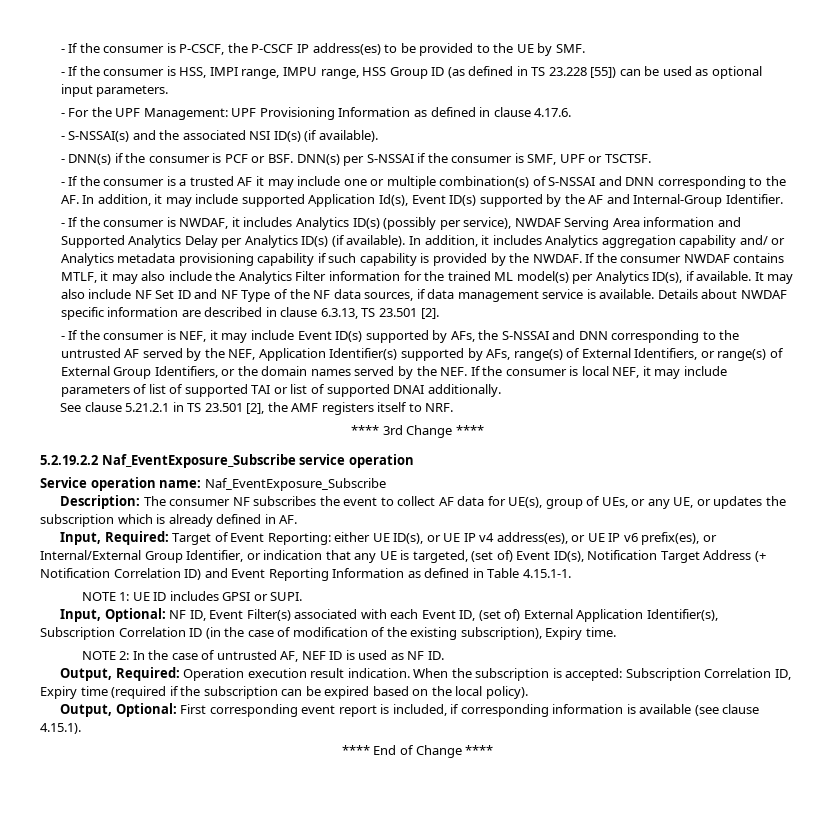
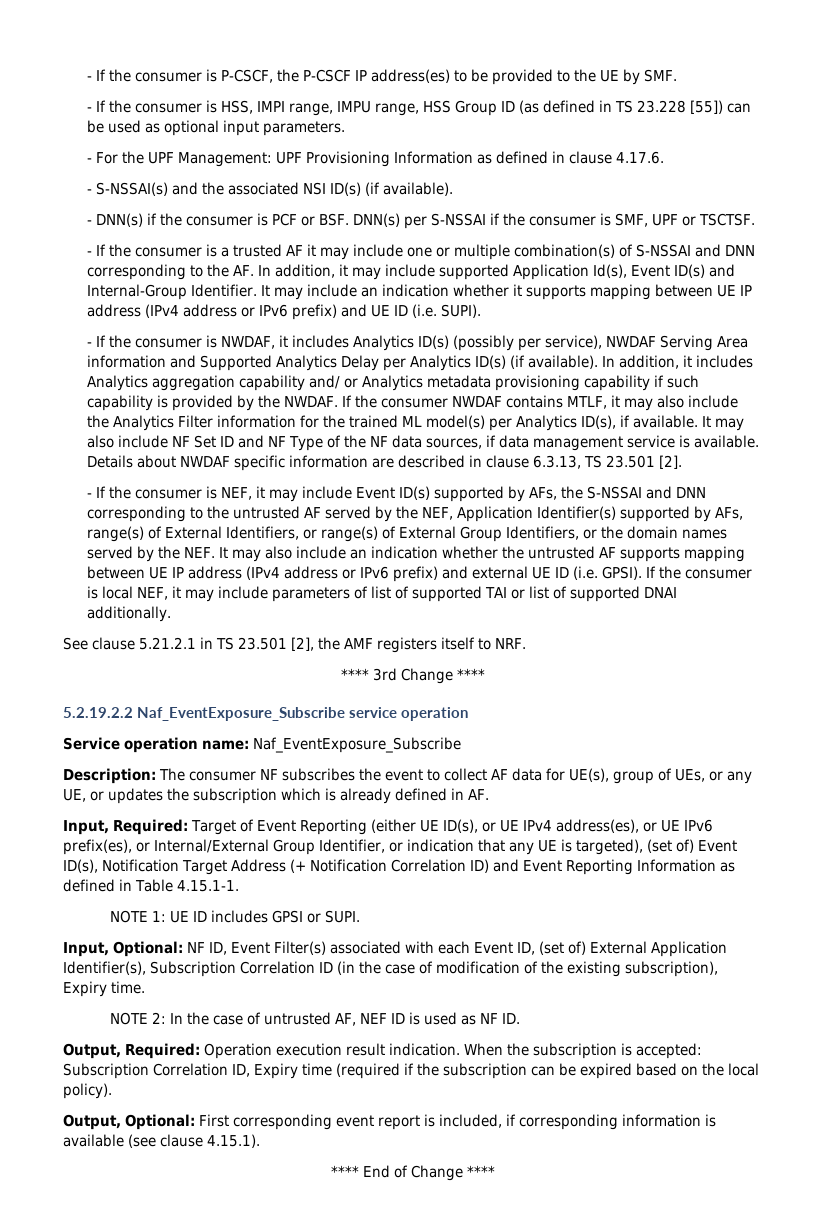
[479,194,604,207] supported by the AF -> (705, 271) none
(783, 199) none -> [260,284,752,300] [86,304,481,320] It may include an indication whether it supports mapping between UE IP address (IPv4 address or IPv6 prefix) and UE ID (i.e. SUPI).
(468, 371) none -> [218,546,745,562] [86,566,642,582] It may also include an indication whether the untrusted AF supports mapping between UE IP address (IPv4 address or IPv6 prefix) and external UE ID (i.e. GPSI).
[267,532,371,545] Reporting: either -> [299,819,416,835] Reporting (either
[463,533,495,542] IP v4 -> [522,820,552,831] IPv4
[608,533,638,542] IP v6 -> [683,819,713,832] IPv6
[412,550,468,563] targeted, -> [576,839,643,855] targeted),

